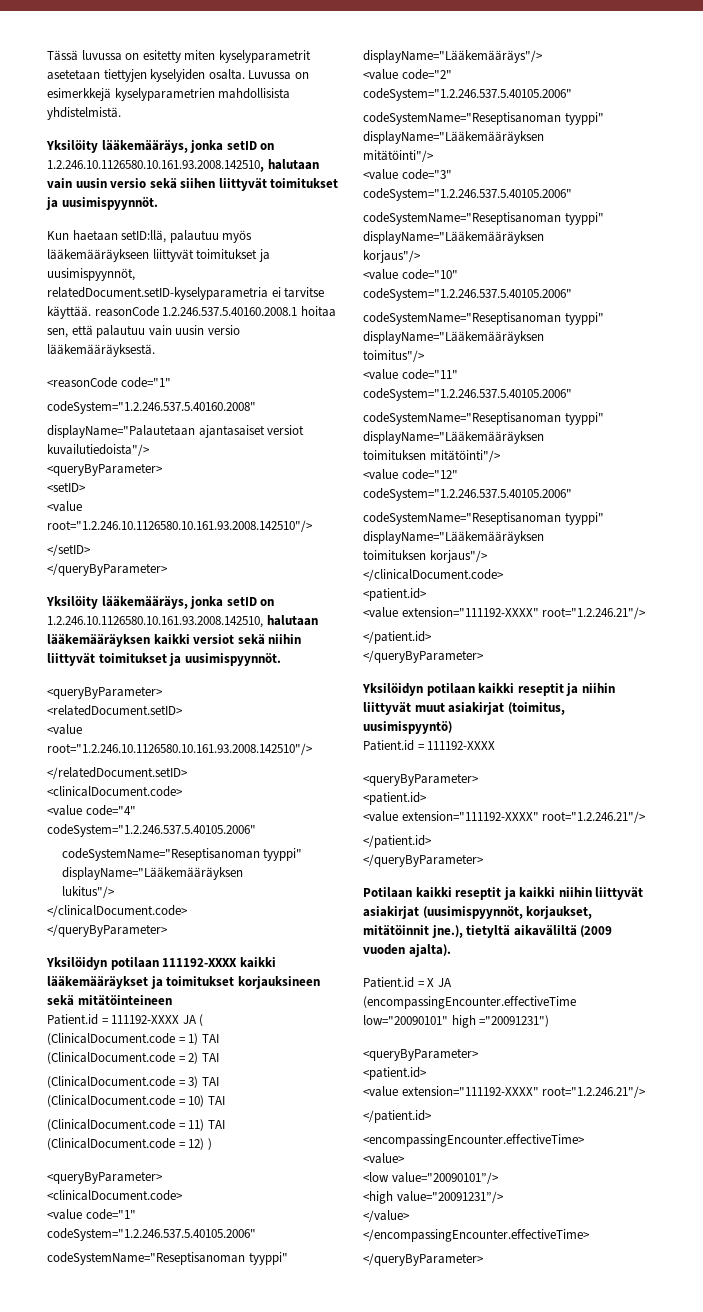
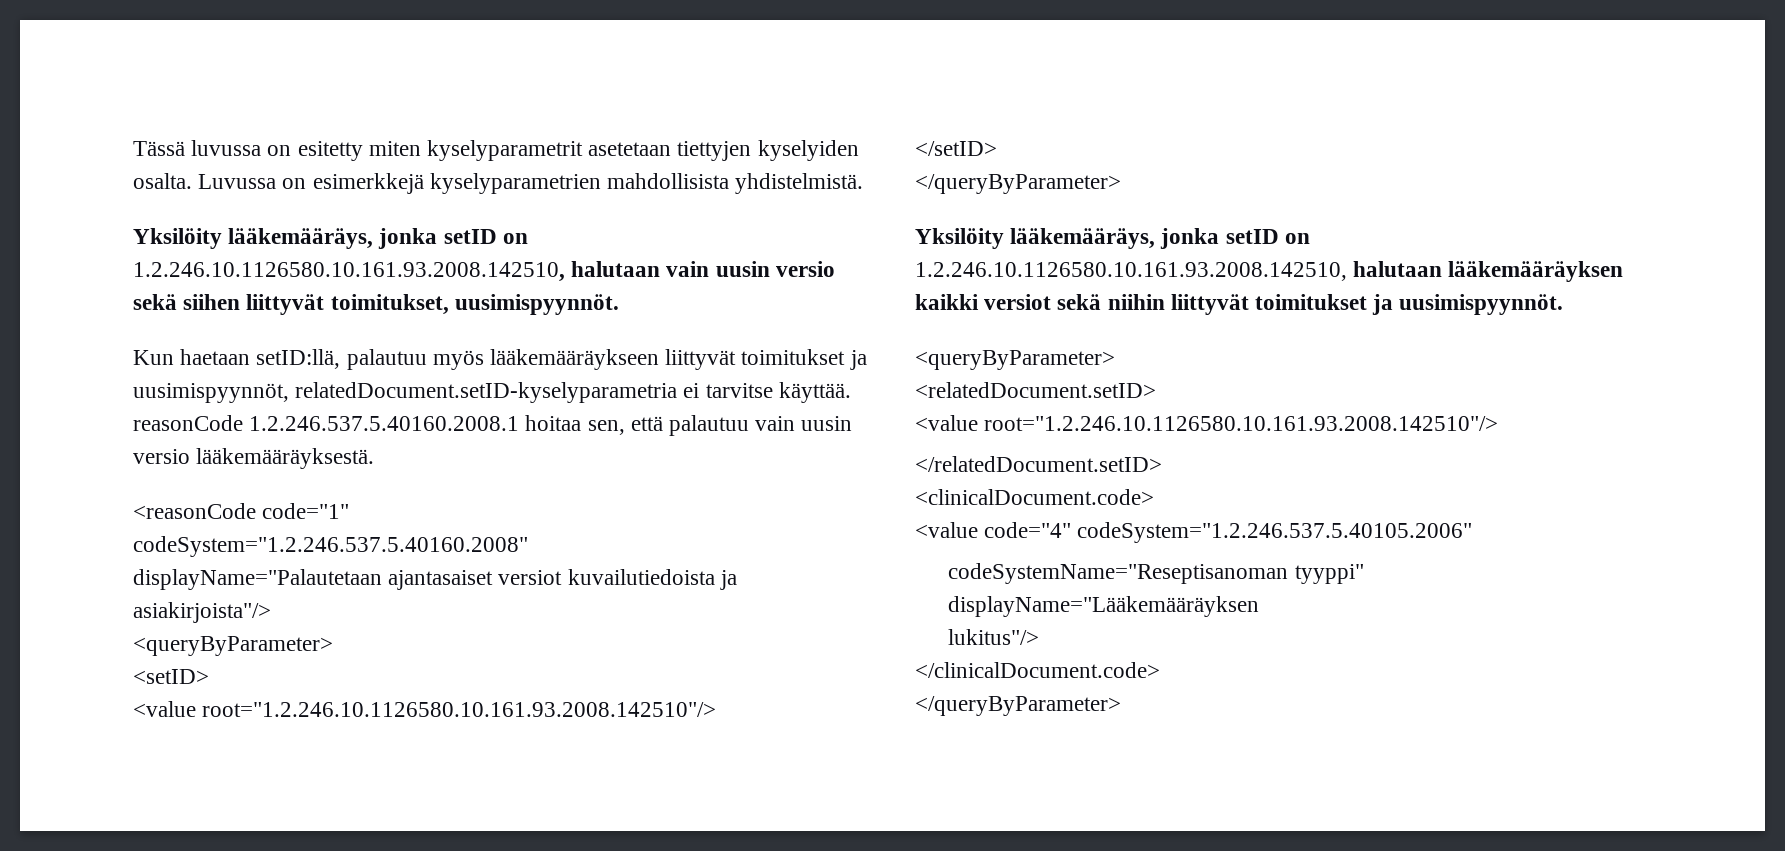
[270,178,339,188] [46,197,58,210] toimitukset ja -> [330,294,449,315] toimitukset,
[47,444,150,456] kuvailutiedoista"/> -> [567,569,737,590] [133,602,271,623] kuvailutiedoista ja asiakirjoista"/>
[46,957,276,970] [47,976,320,989] [47,995,172,1006] [47,1014,204,1026] [47,1033,219,1045] [47,1052,219,1064] [47,1076,219,1088] [47,1095,225,1107] [47,1119,225,1131] [47,1138,212,1150] [47,1171,163,1184] [47,1190,183,1201] [47,1209,136,1220] [47,1228,256,1241] [47,1252,288,1265] [363,50,543,63] [363,69,452,80] [363,88,572,101] [363,112,604,125] [363,131,544,144] [363,150,434,162] [363,169,452,180] [363,188,572,201] [363,212,604,225] [363,231,544,244] [363,250,421,263] [363,269,458,280] [363,288,572,301] [363,312,604,325] [363,331,544,344] [363,350,425,362] [363,369,458,380] [363,388,572,401] [363,412,604,425] [363,431,544,444] [363,450,501,462] [363,469,458,480] [363,488,572,501] [363,512,604,525] [363,531,544,544] [363,550,488,563] [363,569,504,581] [363,588,427,601] [363,607,647,619] [363,631,432,644] [363,650,484,663] [362,683,615,696] [363,702,565,715] [363,721,452,734] [363,740,496,751] [363,773,479,786] [363,792,427,805] [363,811,647,823] [363,835,432,848] [363,854,484,867] [363,887,644,900] [363,906,593,919] [363,925,613,938] [363,944,451,957] [363,977,452,988] [363,996,576,1009] [363,1015,550,1028] [363,1048,479,1061] [363,1067,427,1080] [363,1086,647,1098] [363,1110,432,1123] [363,1134,585,1147] [363,1153,405,1164] [363,1172,499,1184] [363,1191,504,1204] [363,1210,410,1222] [363,1229,590,1242] [363,1253,484,1266] // Yksilöidyn potilaan 111192-XXXX kaikki lääkemääräykset ja toimitukset korjauksineen sekä mitätöinteineen // Patient.id = 111192-XXXX JA ( // (ClinicalDocument.code = 1) TAI (ClinicalDocument.code = 2) TAI // (ClinicalDocument.code = 3) TAI (ClinicalDocument.code = 10) TAI // (ClinicalDocument.code = 11) TAI (ClinicalDocument.code = 12) ) // <queryByParameter> // <clinicalDocument.code> // <value code="1" codeSystem="1.2.246.537.5.40105.2006" // codeSystemName="Reseptisanoman tyyppi" displayName="Lääkemääräys"/> // <value code="2" codeSystem="1.2.246.537.5.40105.2006" // codeSystemName="Reseptisanoman tyyppi" displayName="Lääkemääräyksen // mitätöinti"/> // <value code="3" codeSystem="1.2.246.537.5.40105.2006" // codeSystemName="Reseptisanoman tyyppi" displayName="Lääkemääräyksen // korjaus"/> // <value code="10" codeSystem="1.2.246.537.5.40105.2006" // codeSystemName="Reseptisanoman tyyppi" displayName="Lääkemääräyksen // toimitus"/> // <value code="11" codeSystem="1.2.246.537.5.40105.2006" // codeSystemName="Reseptisanoman tyyppi" displayName="Lääkemääräyksen // toimituksen mitätöinti"/> // <value code="12" codeSystem="1.2.246.537.5.40105.2006" // codeSystemName="Reseptisanoman tyyppi" displayName="Lääkemääräyksen // toimituksen korjaus"/> // </clinicalDocument.code> // <patient.id> // <value extension="111192-XXXX" root="1.2.246.21"/> // </patient.id> // </queryByParameter> // Yksilöidyn potilaan kaikki reseptit ja niihin liittyvät muut asiakirjat (toimitus, uusimispyyntö) // Patient.id = 111192-XXXX // <queryByParameter> // <patient.id> // <value extension="111192-XXXX" root="1.2.246.21"/> // </patient.id> // </queryByParameter> // Potilaan kaikki reseptit ja kaikki niihin liittyvät asiakirjat (uusimispyynnöt, korjaukset, mitätöinnit jne.), tietyltä aikaväliltä (2009 vuoden ajalta). // Patient.id = X JA (encompassingEncounter.effectiveTime low="20090101" high ="20091231") // <queryByParameter> // <patient.id> // <value extension="111192-XXXX" root="1.2.246.21"/> // </patient.id> // <encompassingEncounter.effectiveTime> // <value> // <low value="20090101”/> // <high value="20091231”/> // </value> // </encompassingEncounter.effectiveTime> // </queryByParameter> -> (1121, 706) none

